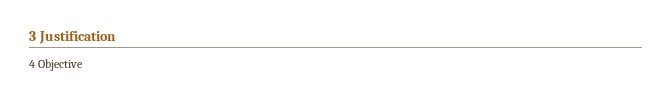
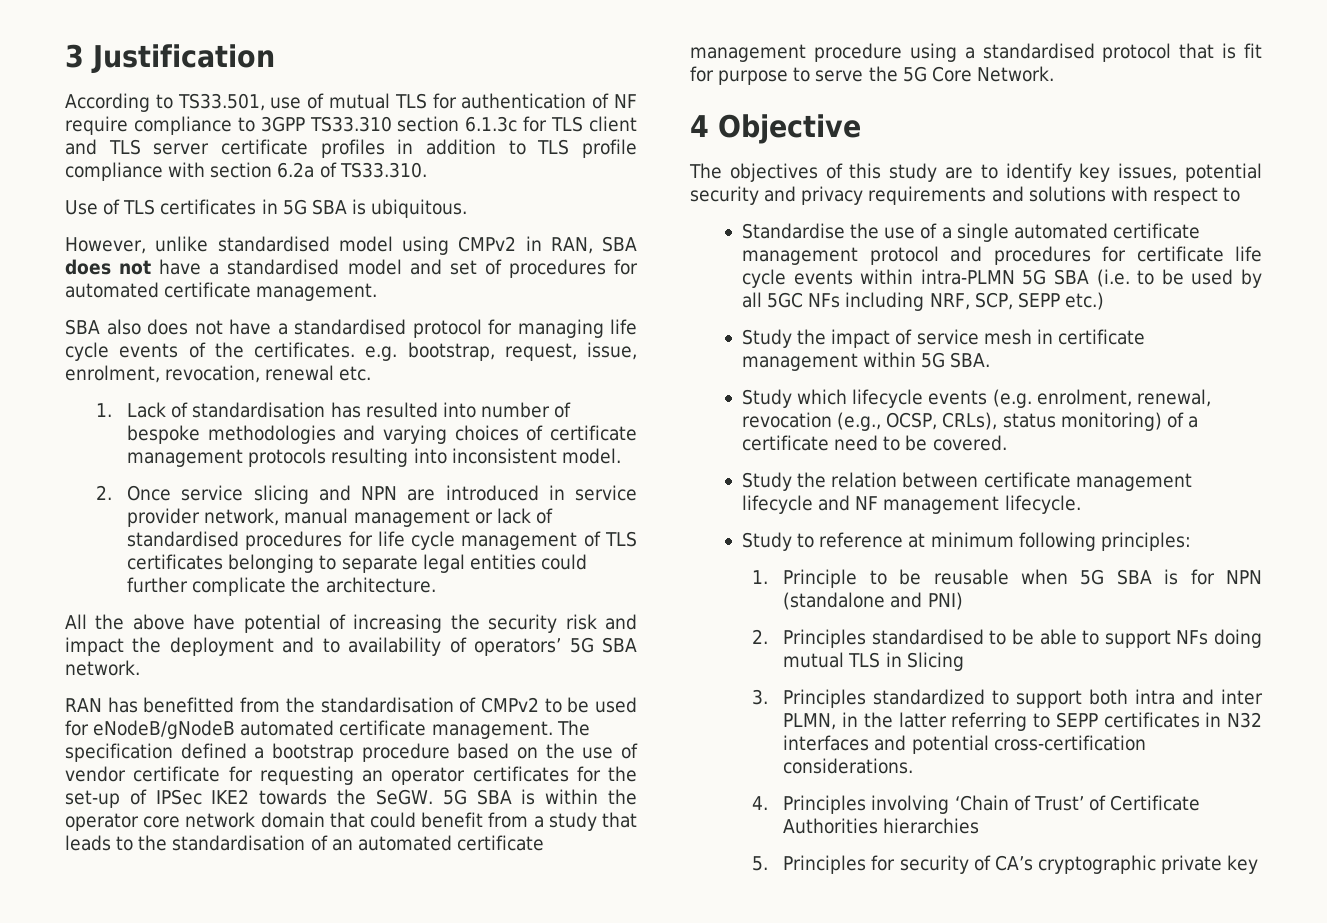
[29,59,84,71] 4 Objective -> [65,93,637,112] [65,116,638,135] [65,139,637,158] [65,162,427,181] [65,199,468,218] [65,236,637,255] [65,259,639,278] [65,282,378,301] [65,319,637,338] [65,342,637,361] [65,365,372,383] [96,402,572,418] [127,425,638,444] [127,448,621,467] [96,485,637,504] [127,508,553,527] [127,531,637,550] [127,554,587,573] [127,577,436,596] [65,614,637,633] [65,637,638,656] [65,660,140,676] [65,697,638,713] [65,720,590,739] [65,743,639,762] [65,766,637,785] [65,789,638,808] [65,812,637,831] [65,835,544,851] [690,43,1262,62] [690,66,1054,85] [690,114,861,144] [689,163,1262,182] [690,186,1241,205] [742,223,1200,242] [742,246,1262,265] [742,269,1262,288] [742,292,1104,311] [742,329,1145,348] [742,352,991,371] [742,389,1211,408] [742,412,1198,431] [742,435,1007,451] [742,472,1192,491] [742,495,1081,514] [742,532,1191,551] [752,569,1262,588] [783,592,963,610] [752,629,1262,648] [783,652,964,671] [752,689,1263,708] [783,712,1262,731] [783,735,1146,754] [783,758,914,774] [752,795,1201,814] [783,818,980,834] [752,855,1259,874] According to TS33.501, use of mutual TLS for authentication of NF require compliance to 3GPP TS33.310 section 6.1.3c for TLS client and TLS server certificate profiles in addition to TLS profile compliance with section 6.2a of TS33.310. // Use of TLS certificates in 5G SBA is ubiquitous. // However, unlike standardised model using CMPv2 in RAN, SBA does not have a standardised model and set of procedures for automated certificate management. // SBA also does not have a standardised protocol for managing life cycle events of the certificates. e.g. bootstrap, request, issue, enrolment, revocation, renewal etc. // 1. Lack of standardisation has resulted into number of bespoke methodologies and varying choices of certificate management protocols resulting into inconsistent model. // 2. Once service slicing and NPN are introduced in service provider network, manual management or lack of standardised procedures for life cycle management of TLS certificates belonging to separate legal entities could further complicate the architecture. // All the above have potential of increasing the security risk and impact the deployment and to availability of operators’ 5G SBA network. // RAN has benefitted from the standardisation of CMPv2 to be used for eNodeB/gNodeB automated certificate management. The specification defined a bootstrap procedure based on the use of vendor certificate for requesting an operator certificates for the set-up of IPSec IKE2 towards the SeGW. 5G SBA is within the operator core network domain that could benefit from a study that leads to the standardisation of an automated certificate management procedure using a standardised protocol that is fit for purpose to serve the 5G Core Network. // 4 Objective // The objectives of this study are to identify key issues, potential security and privacy requirements and solutions with respect to // Standardise the use of a single automated certificate management protocol and procedures for certificate life cycle events within intra-PLMN 5G SBA (i.e. to be used by all 5GC NFs including NRF, SCP, SEPP etc.) // Study the impact of service mesh in certificate management within 5G SBA. // Study which lifecycle events (e.g. enrolment, renewal, revocation (e.g., OCSP, CRLs), status monitoring) of a certificate need to be covered. // Study the relation between certificate management lifecycle and NF management lifecycle. // Study to reference at minimum following principles: // 1. Principle to be reusable when 5G SBA is for NPN (standalone and PNI) // 2. Principles standardised to be able to support NFs doing mutual TLS in Slicing // 3. Principles standardized to support both intra and inter PLMN, in the latter referring to SEPP certificates in N32 interfaces and potential cross-certification considerations. // 4. Principles involving ‘Chain of Trust’ of Certificate Authorities hierarchies // 5. Principles for security of CA’s cryptographic private key

